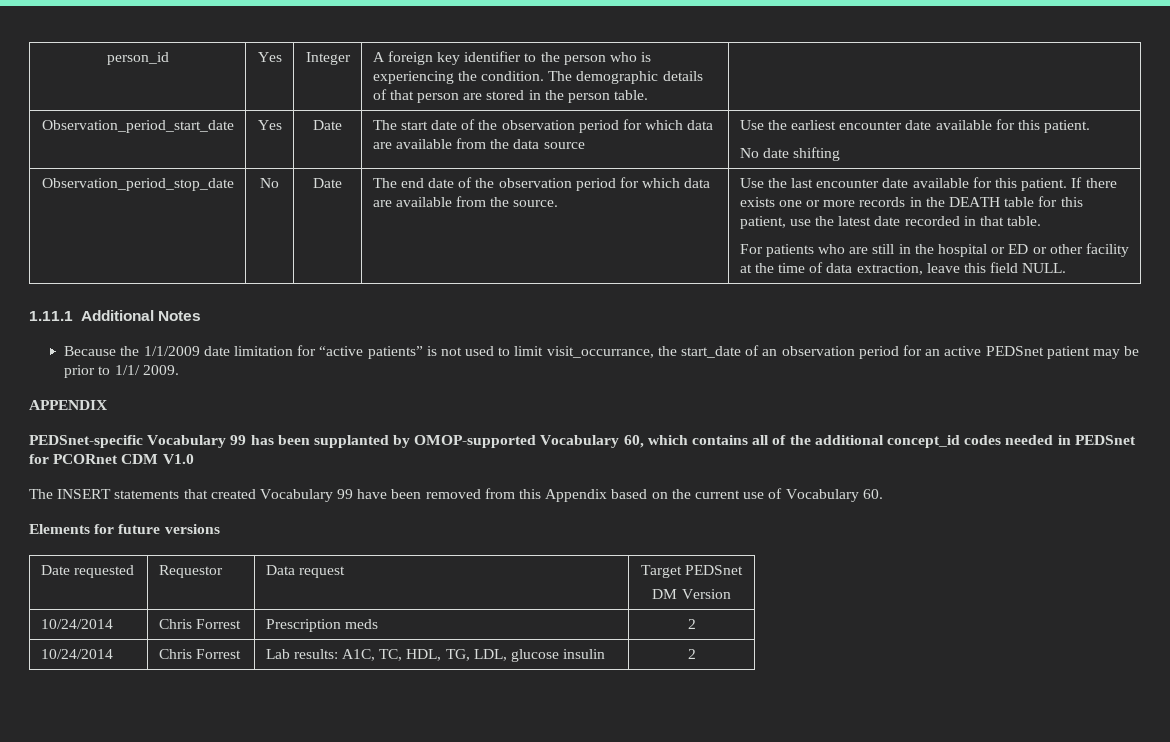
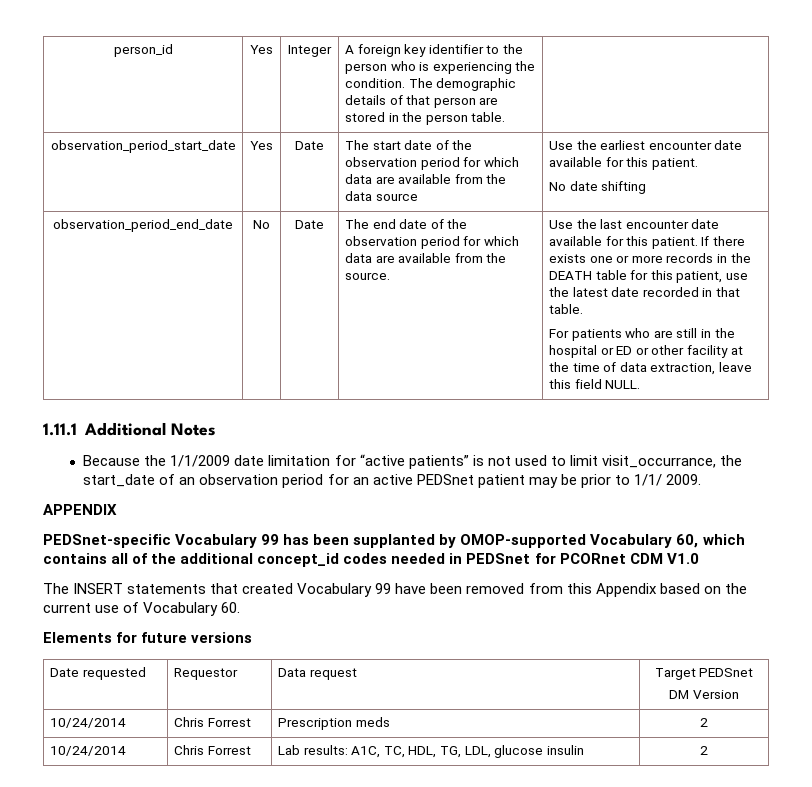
[41,120,234,133] Observation_period_start_date -> [50,140,236,153] observation_period_start_date
[41,178,234,191] Observation_period_stop_date -> [53,219,233,232] observation_period_end_date

